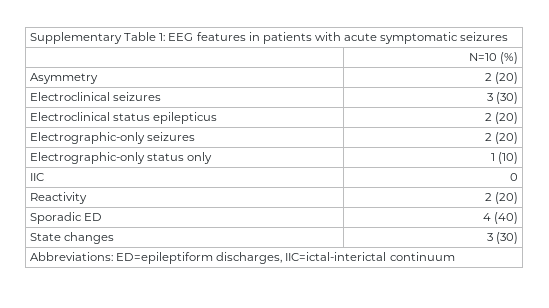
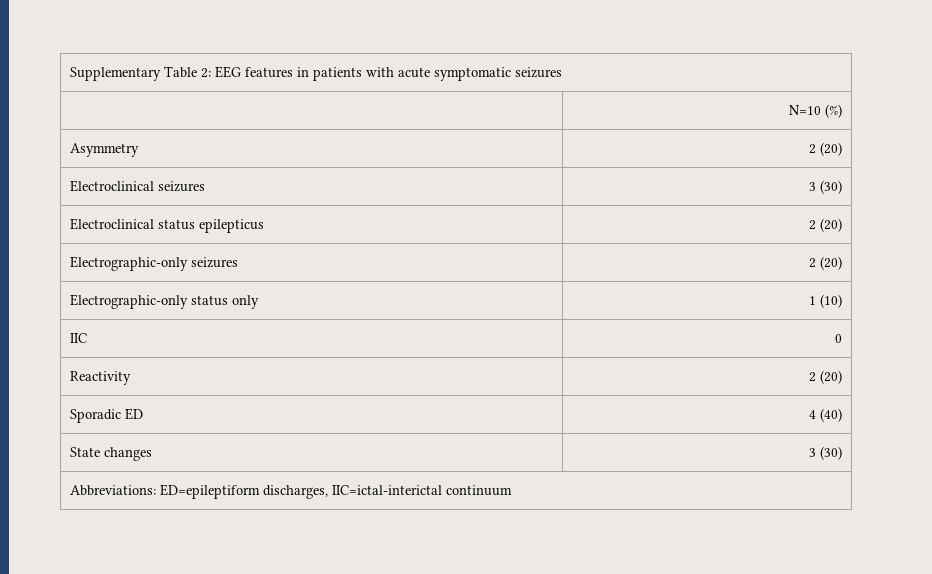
[159,33,166,41] 1: -> [201,68,212,78] 2:

